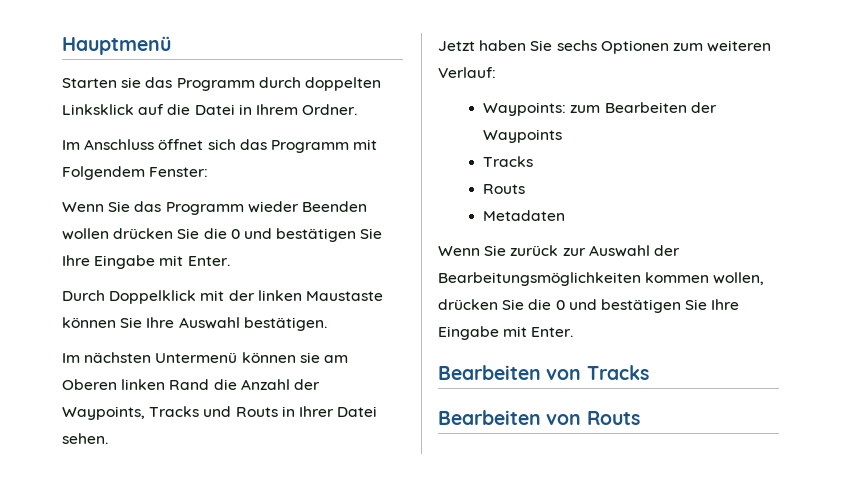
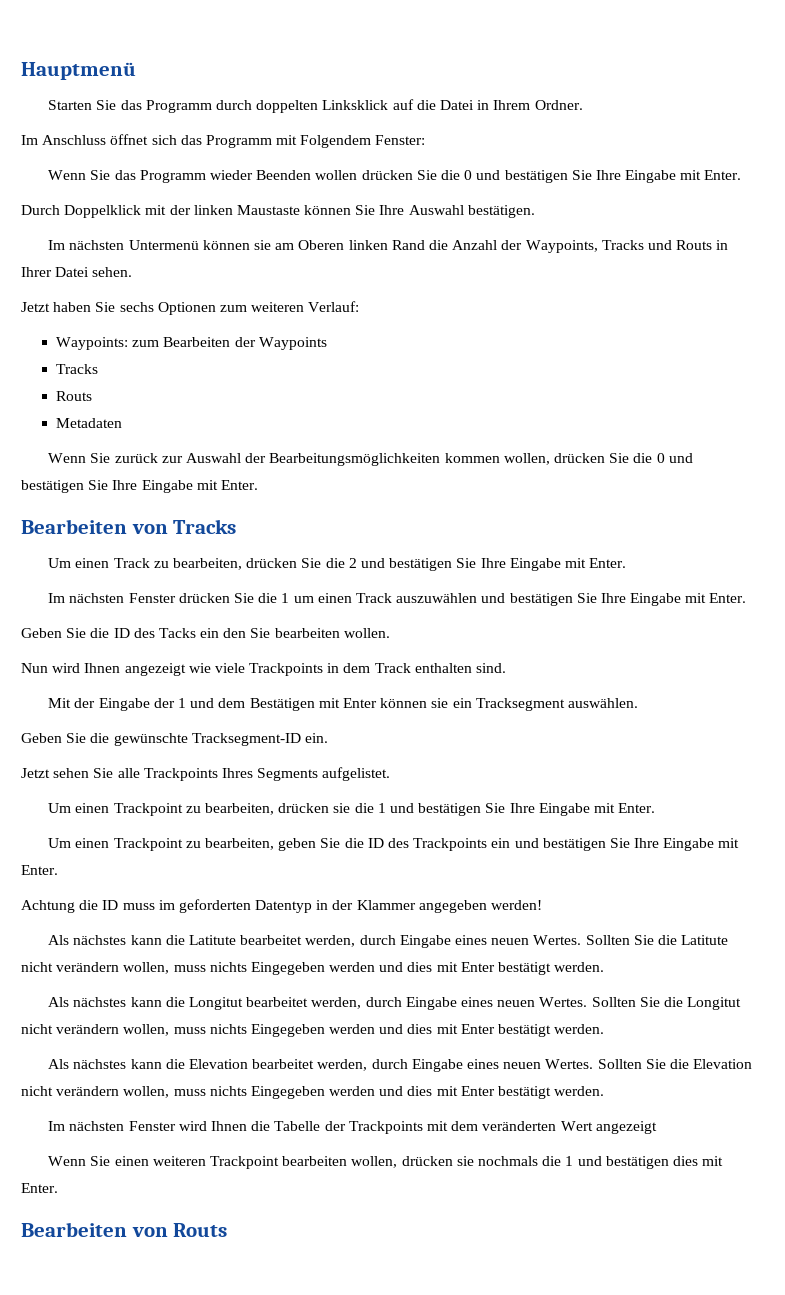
[121,77,142,88] sie -> [96,100,117,110] Sie
(649, 372) none -> [48,558,627,571] [48,593,747,606] [21,628,390,638] [21,663,507,676] [48,698,638,711] [21,733,328,746] [21,767,391,781] [48,803,656,816] [48,838,740,851] [21,865,58,875] [21,899,543,913] [48,935,729,948] [21,962,605,975] [48,997,742,1010] [21,1024,605,1037] [48,1059,753,1072] [21,1086,605,1099] [48,1121,657,1134] [48,1156,724,1169] [21,1183,58,1193] // Um einen Track zu bearbeiten, drücken Sie die 2 und bestätigen Sie Ihre Eingabe mit Enter. // Im nächsten Fenster drücken Sie die 1 um einen Track auszuwählen und bestätigen Sie Ihre Eingabe mit Enter. // Geben Sie die ID des Tacks ein den Sie bearbeiten wollen. // Nun wird Ihnen angezeigt wie viele Trackpoints in dem Track enthalten sind. // Mit der Eingabe der 1 und dem Bestätigen mit Enter können sie ein Tracksegment auswählen. // Geben Sie die gewünschte Tracksegment-ID ein. // Jetzt sehen Sie alle Trackpoints Ihres Segments aufgelistet. // Um einen Trackpoint zu bearbeiten, drücken sie die 1 und bestätigen Sie Ihre Eingabe mit Enter. // Um einen Trackpoint zu bearbeiten, geben Sie die ID des Trackpoints ein und bestätigen Sie Ihre Eingabe mit Enter. // Achtung die ID muss im geforderten Datentyp in der Klammer angegeben werden! // Als nächstes kann die Latitute bearbeitet werden, durch Eingabe eines neuen Wertes. Sollten Sie die Latitute nicht verändern wollen, muss nichts Eingegeben werden und dies mit Enter bestätigt werden. // Als nächstes kann die Longitut bearbeitet werden, durch Eingabe eines neuen Wertes. Sollten Sie die Longitut nicht verändern wollen, muss nichts Eingegeben werden und dies mit Enter bestätigt werden. // Als nächstes kann die Elevation bearbeitet werden, durch Eingabe eines neuen Wertes. Sollten Sie die Elevation nicht verändern wollen, muss nichts Eingegeben werden und dies mit Enter bestätigt werden. // Im nächsten Fenster wird Ihnen die Tabelle der Trackpoints mit dem veränderten Wert angezeigt // Wenn Sie einen weiteren Trackpoint bearbeiten wollen, drücken sie nochmals die 1 und bestätigen dies mit Enter.

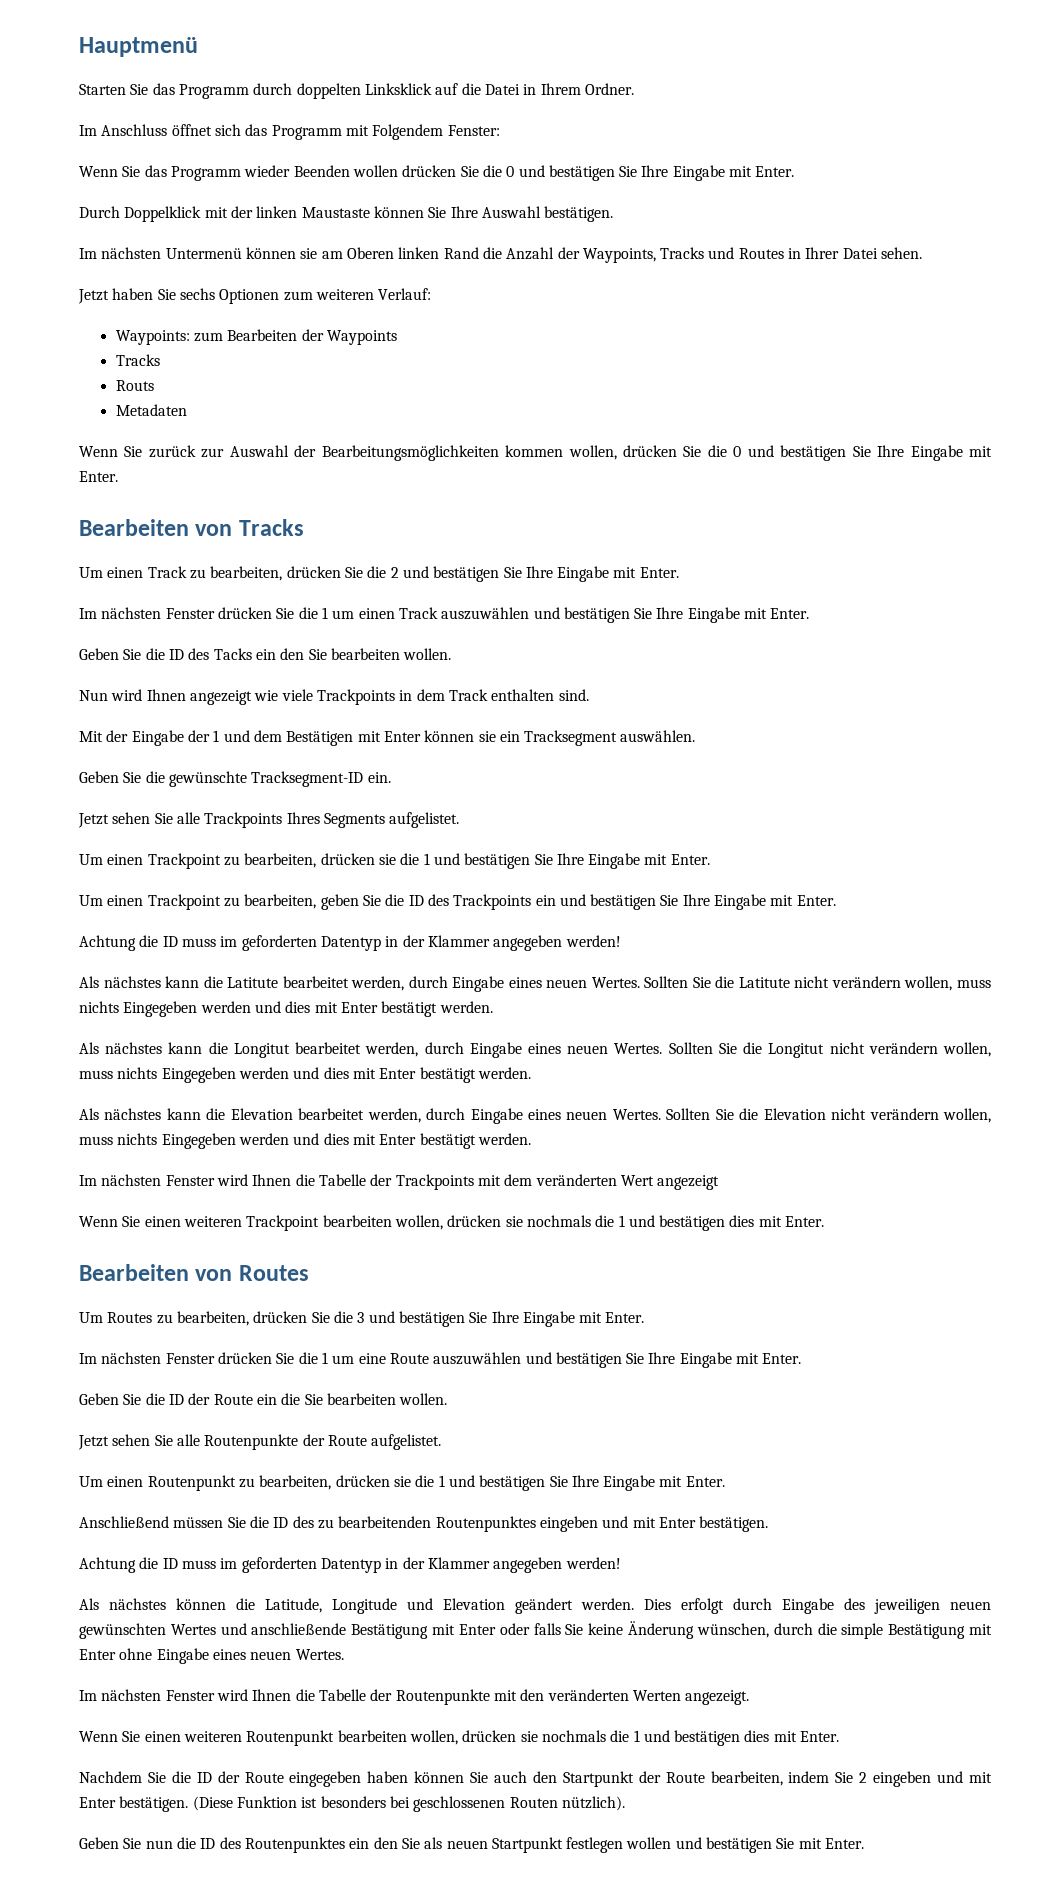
[676,240,713,250] Routs -> [738,248,784,259] Routes
[173,1223,228,1237] Routs -> [238,1265,309,1281] [79,1311,645,1327] [79,1352,802,1368] [79,1393,448,1405] [78,1434,442,1450] [79,1475,725,1491] [79,1516,769,1532] [79,1557,621,1573] [79,1598,991,1614] [79,1621,993,1639] [79,1648,344,1664] [79,1689,750,1705] [79,1730,840,1746] [79,1771,993,1787] [79,1796,625,1812] [79,1837,865,1853] Routes // Um Routes zu bearbeiten, drücken Sie die 3 und bestätigen Sie Ihre Eingabe mit Enter. // Im nächsten Fenster drücken Sie die 1 um eine Route auszuwählen und bestätigen Sie Ihre Eingabe mit Enter. // Geben Sie die ID der Route ein die Sie bearbeiten wollen. // Jetzt sehen Sie alle Routenpunkte der Route aufgelistet. // Um einen Routenpunkt zu bearbeiten, drücken sie die 1 und bestätigen Sie Ihre Eingabe mit Enter. // Anschließend müssen Sie die ID des zu bearbeitenden Routenpunktes eingeben und mit Enter bestätigen. // Achtung die ID muss im geforderten Datentyp in der Klammer angegeben werden! // Als nächstes können die Latitude, Longitude und Elevation geändert werden. Dies erfolgt durch Eingabe des jeweiligen neuen gewünschten Wertes und anschließende Bestätigung mit Enter oder falls Sie keine Änderung wünschen, durch die simple Bestätigung mit Enter ohne Eingabe eines neuen Wertes. // Im nächsten Fenster wird Ihnen die Tabelle der Routenpunkte mit den veränderten Werten angezeigt. // Wenn Sie einen weiteren Routenpunkt bearbeiten wollen, drücken sie nochmals die 1 und bestätigen dies mit Enter. // Nachdem Sie die ID der Route eingegeben haben können Sie auch den Startpunkt der Route bearbeiten, indem Sie 2 eingeben und mit Enter bestätigen. (Diese Funktion ist besonders bei geschlossenen Routen nützlich). // Geben Sie nun die ID des Routenpunktes ein den Sie als neuen Startpunkt festlegen wollen und bestätigen Sie mit Enter.

